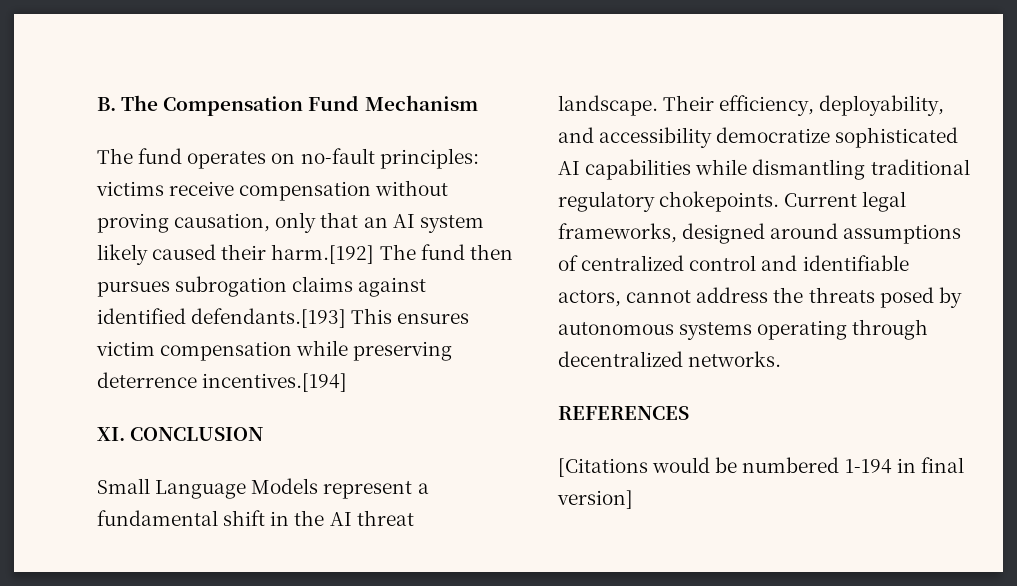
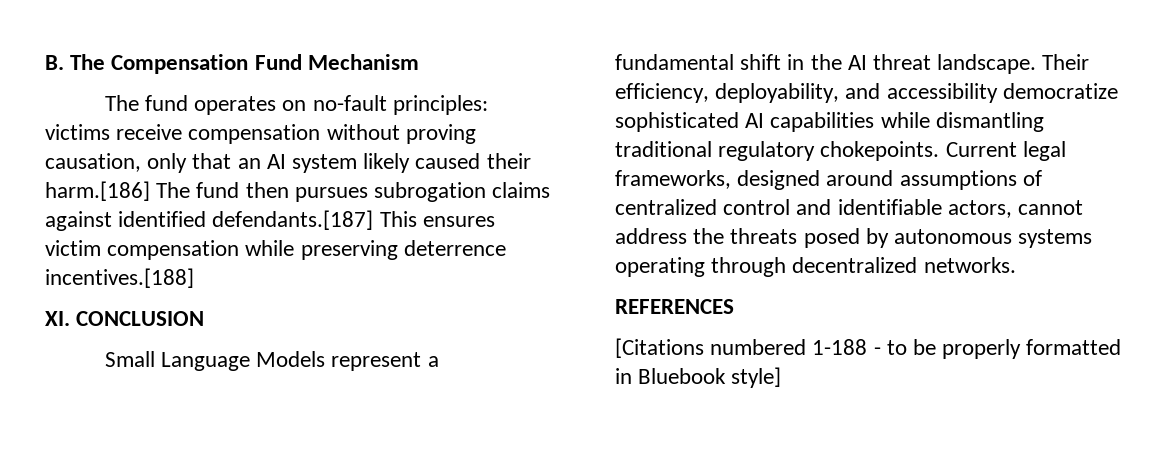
[271,244,375,264] harm.[192] -> [45,181,150,201] harm.[186]
[191,308,347,328] defendants.[193] -> [212,210,374,230] defendants.[187]
[202,373,348,392] incentives.[194] -> [45,268,194,288] incentives.[188]
[652,457,964,474] [557,490,633,509] would be numbered 1-194 in final version] -> [710,339,1122,359] [615,367,782,388] numbered 1-188 - to be properly formatted in Bluebook style]

